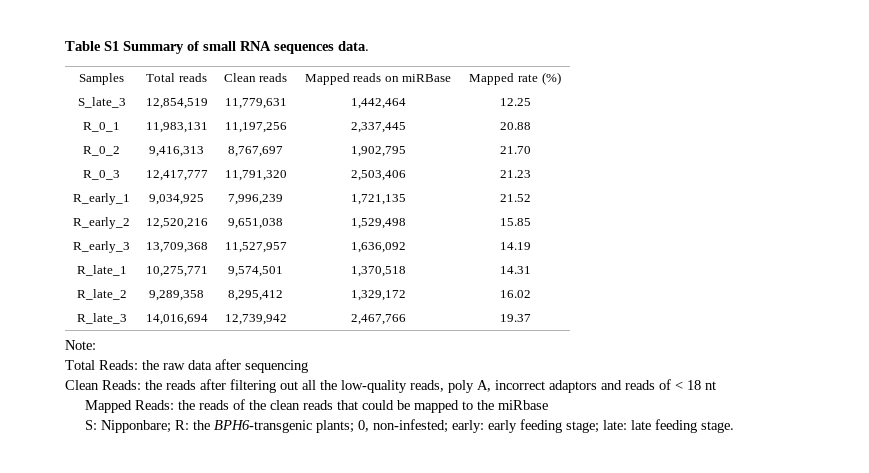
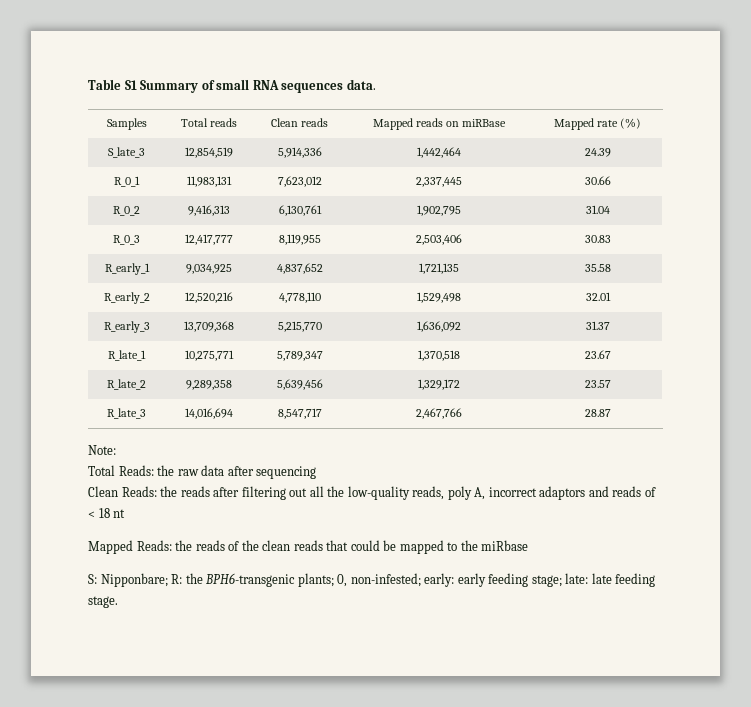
[224,98,287,109] 11,779,631 -> [277,147,322,158] 5,914,336
[499,98,531,106] 12.25 -> [584,148,611,157] 24.39
[224,122,287,133] 11,197,256 -> [277,176,322,187] 7,623,012
[499,122,531,130] 20.88 -> [584,176,611,185] 30.66
[228,146,283,157] 8,767,697 -> [278,205,322,216] 6,130,761
[499,146,531,154] 21.70 -> [585,205,610,214] 31.04
[224,170,287,181] 11,791,320 -> [278,234,321,245] 8,119,955
[499,170,531,178] 21.23 -> [584,235,611,243] 30.83
[228,194,283,205] 7,996,239 -> [276,263,323,274] 4,837,652
[499,194,531,202] 21.52 -> [584,264,611,272] 35.58
[228,218,283,229] 9,651,038 -> [278,292,321,303] 4,778,110
[499,218,531,226] 15.85 -> [585,292,611,301] 32.01
[224,242,287,253] 11,527,957 -> [277,321,322,332] 5,215,770
[499,242,531,250] 14.19 -> [585,321,610,330] 31.37
[228,266,283,277] 9,574,501 -> [276,351,323,361] 5,789,347
[499,266,531,274] 14.31 -> [584,350,611,359] 23.67
[228,290,283,301] 8,295,412 -> [276,379,323,390] 5,639,456
[499,290,531,298] 16.02 -> [584,380,611,388] 23.57
[224,314,287,325] 12,739,942 -> [277,408,322,419] 8,547,717
[499,314,531,322] 19.37 -> [584,409,611,417] 28.87

